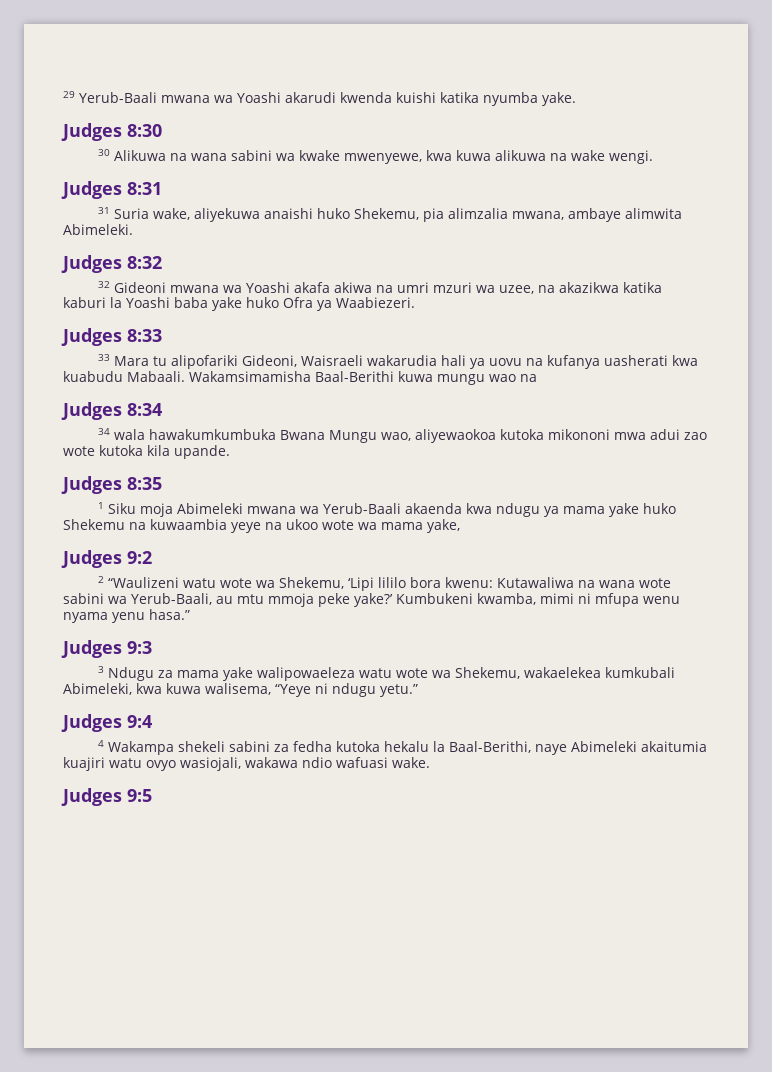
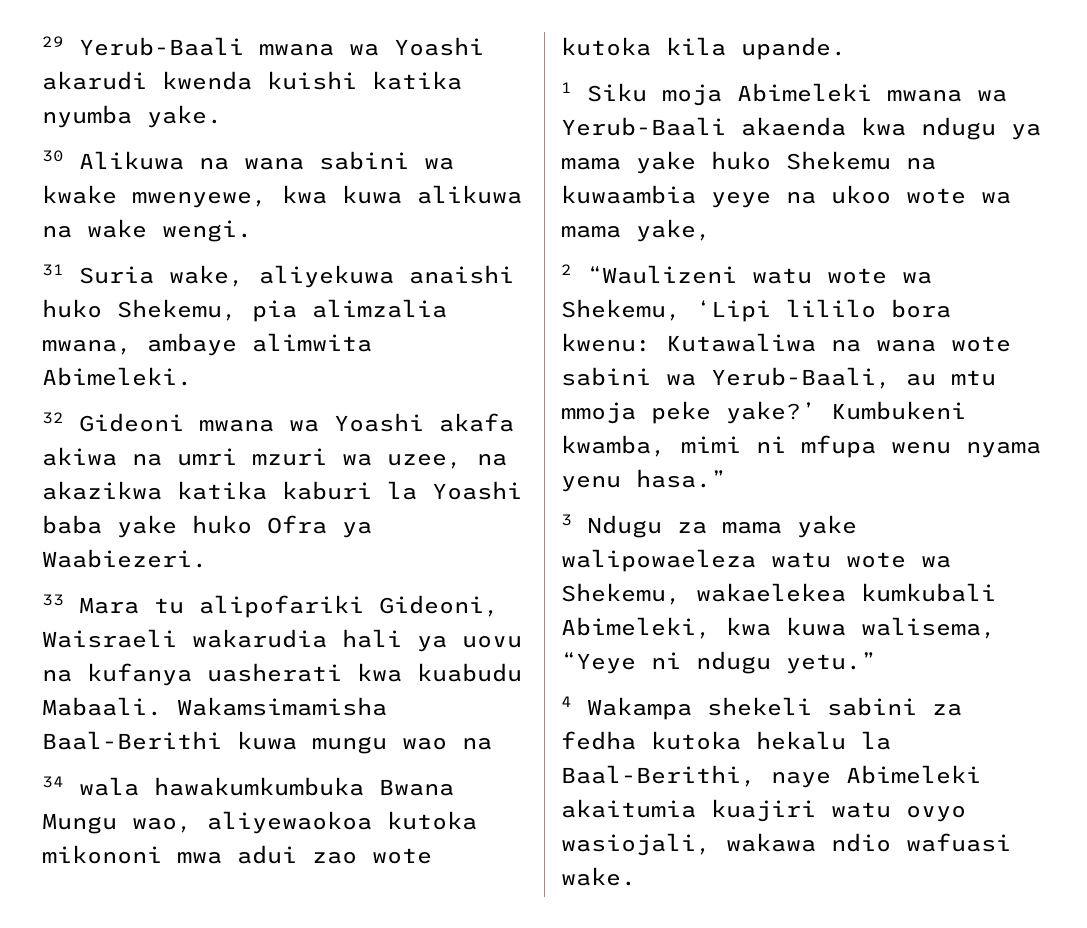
[61,123,162,141] // Judges 8:30 -> (222, 116) none
[61,181,162,199] // Judges 8:31 -> (252, 231) none
[61,255,162,273] // Judges 8:32 -> (192, 376) none
[61,328,162,346] // Judges 8:33 -> (207, 558) none
[61,402,162,420] // Judges 8:34 -> (492, 743) none
[61,476,162,494] // Judges 8:35 -> (846, 48) none
[61,550,152,568] // Judges 9:2 -> (711, 230) none
[61,640,152,658] // Judges 9:3 -> (726, 478) none
[61,714,152,732] // Judges 9:4 -> (876, 663) none
[61,788,152,806] // Judges 9:5 -> (636, 876) none

